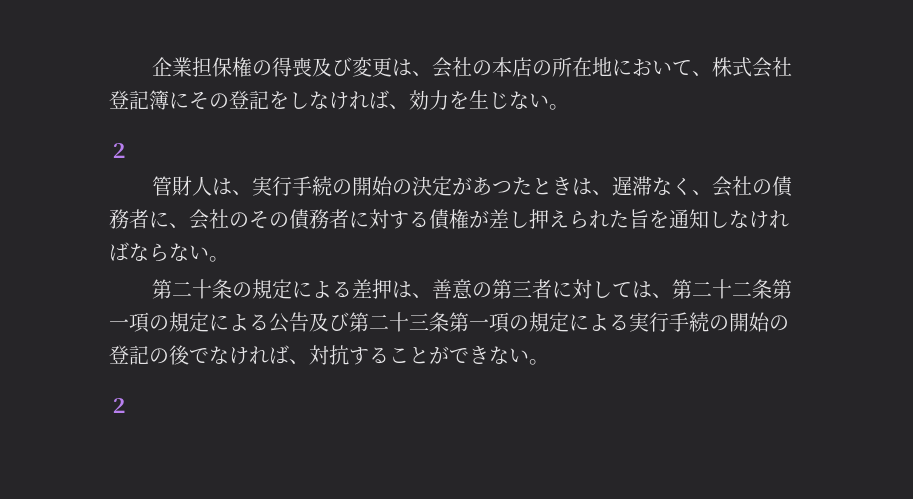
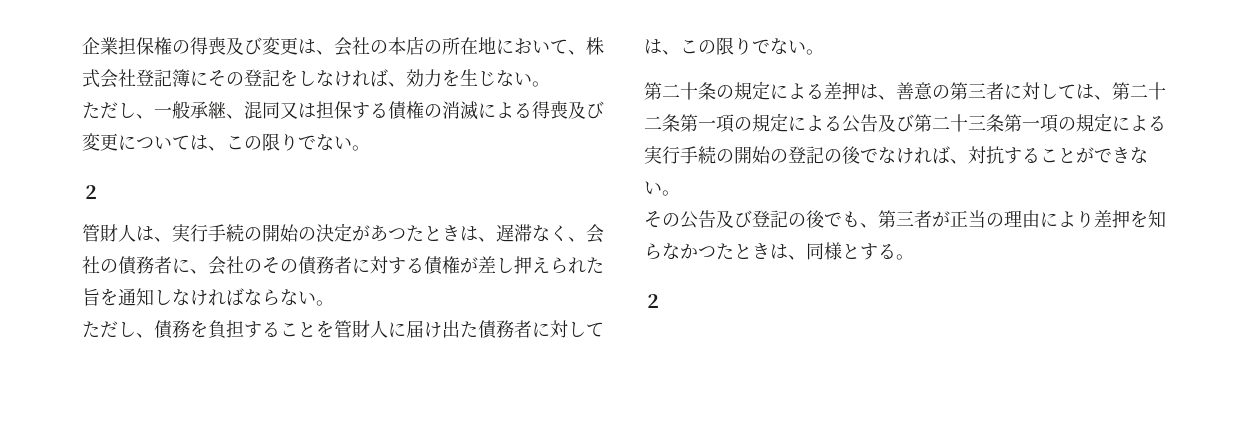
(569, 107) none -> [82,101,604,120] [82,133,370,151] // ただし、一般承継、混同又は担保する債権の消滅による得喪及び変更については、この限りでない。
(229, 259) none -> [82,320,604,339] [644,37,824,55] // ただし、債務を負担することを管財人に届け出た債務者に対しては、この限りでない。
(549, 362) none -> [644,210,1166,229] [644,242,914,260] // その公告及び登記の後でも、第三者が正当の理由により差押を知らなかつたときは、同様とする。

